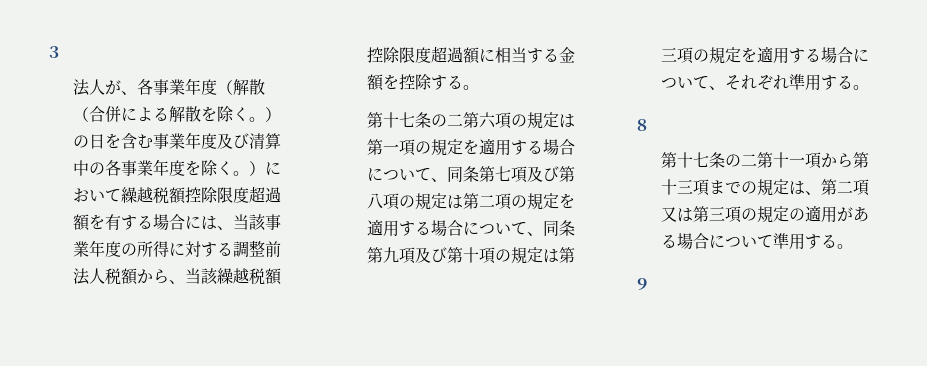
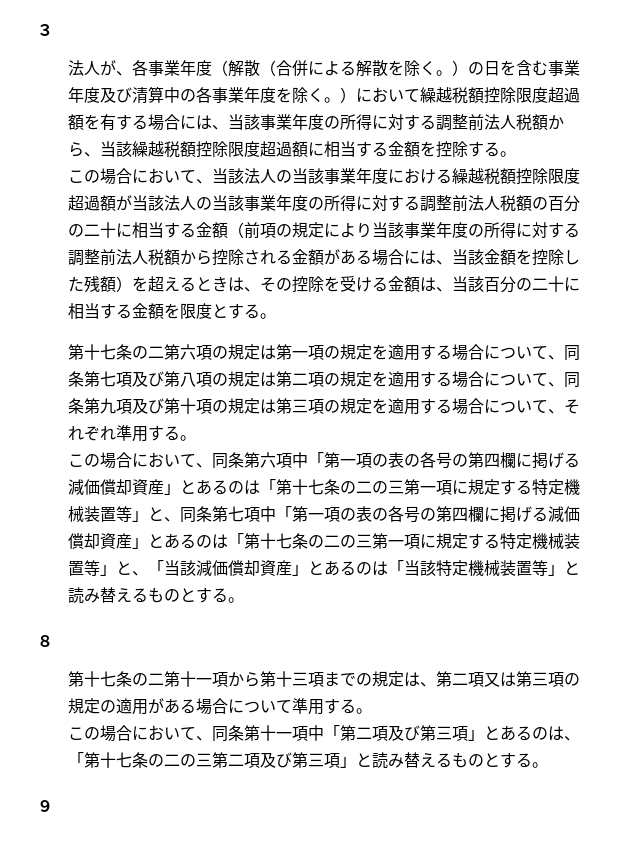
(479, 87) none -> [68,168,581,185] [68,195,581,212] [68,222,581,239] [68,249,581,266] [68,276,581,293] [68,303,277,319] // この場合において、当該法人の当該事業年度における繰越税額控除限度超過額が当該法人の当該事業年度の所得に対する調整前法人税額の百分の二十に相当する金額（前項の規定により当該事業年度の所得に対する調整前法人税額から控除される金額がある場合には、当該金額を控除した残額）を超えるときは、その控除を受ける金額は、当該百分の二十に相当する金額を限度とする。
(869, 87) none -> [68,452,581,469] [68,479,581,496] [68,506,581,523] [68,533,581,549] [68,560,581,577] [68,587,245,603] // この場合において、同条第六項中「第一項の表の各号の第四欄に掲げる減価償却資産」とあるのは「第十七条の二の三第一項に規定する特定機械装置等」と、同条第七項中「第一項の表の各号の第四欄に掲げる減価償却資産」とあるのは「第十七条の二の三第一項に規定する特定機械装置等」と、「当該減価償却資産」とあるのは「当該特定機械装置等」と読み替えるものとする。
(853, 246) none -> [68,725,581,742] [68,752,549,768] // この場合において、同条第十一項中「第二項及び第三項」とあるのは、「第十七条の二の三第二項及び第三項」と読み替えるものとする。

